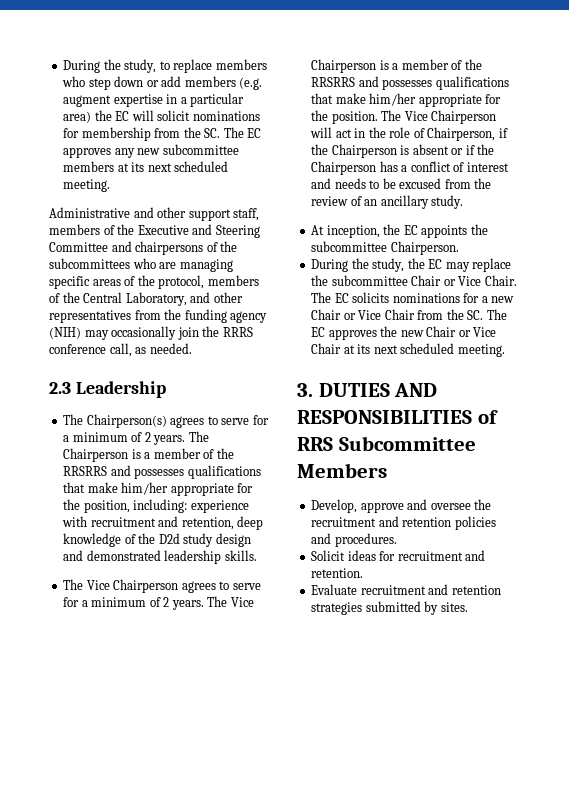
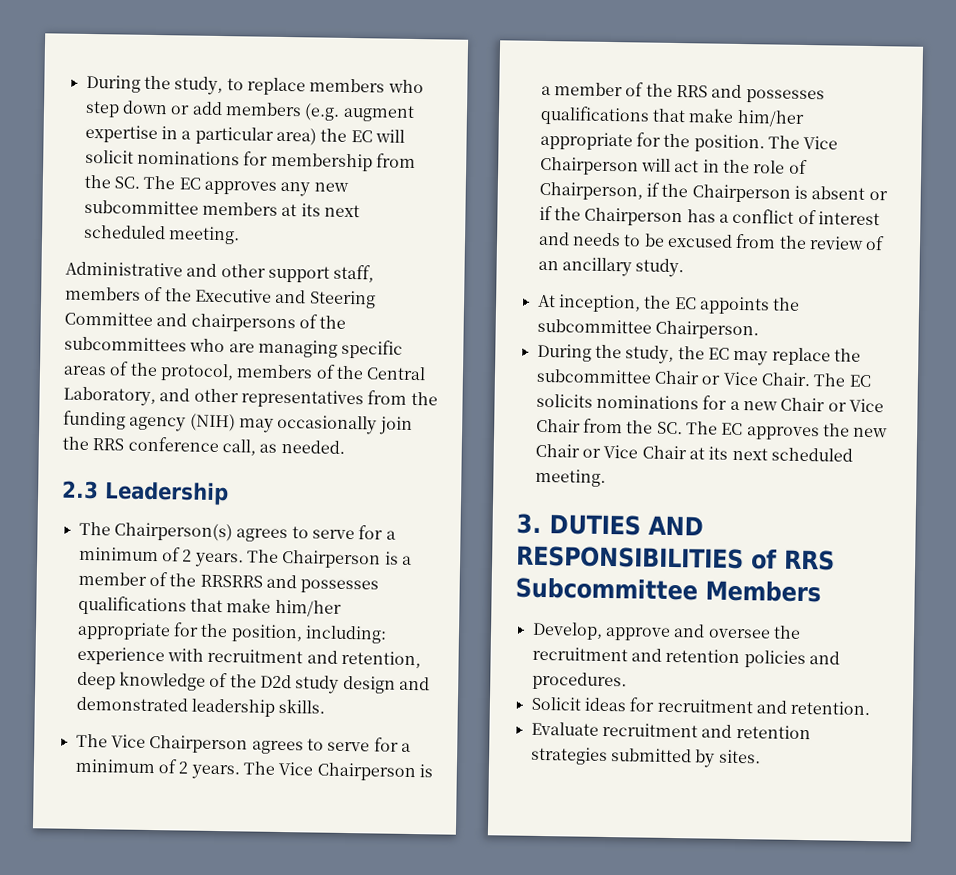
[222,327,253,337] RRRS -> [92,438,125,451] RRS
[311,77,356,87] RRSRRS -> [675,84,708,98] RRS

